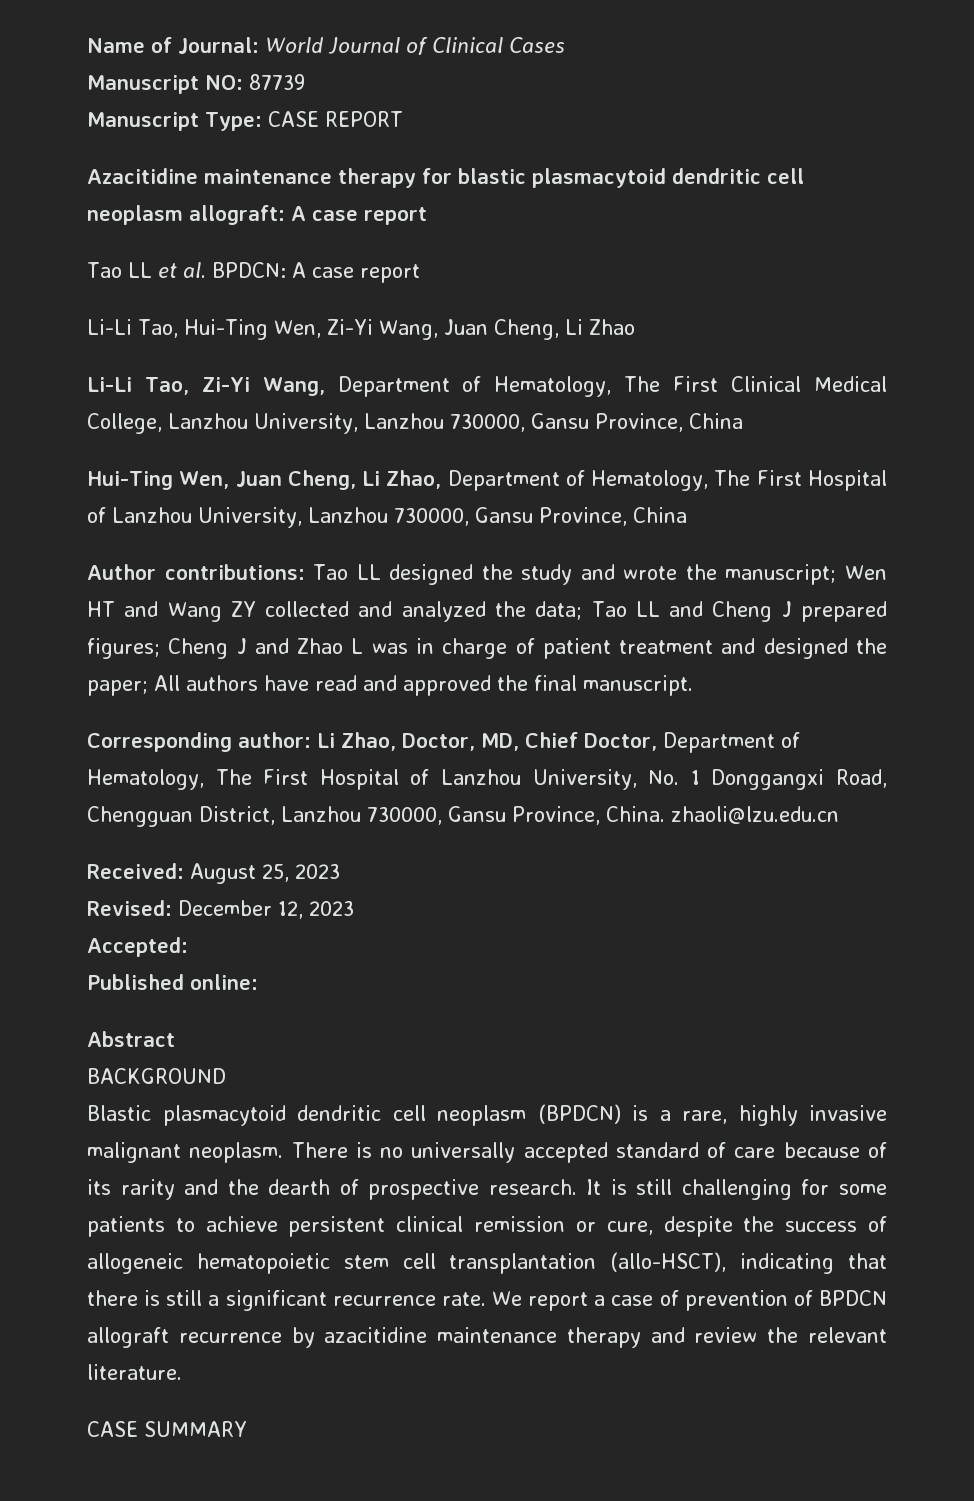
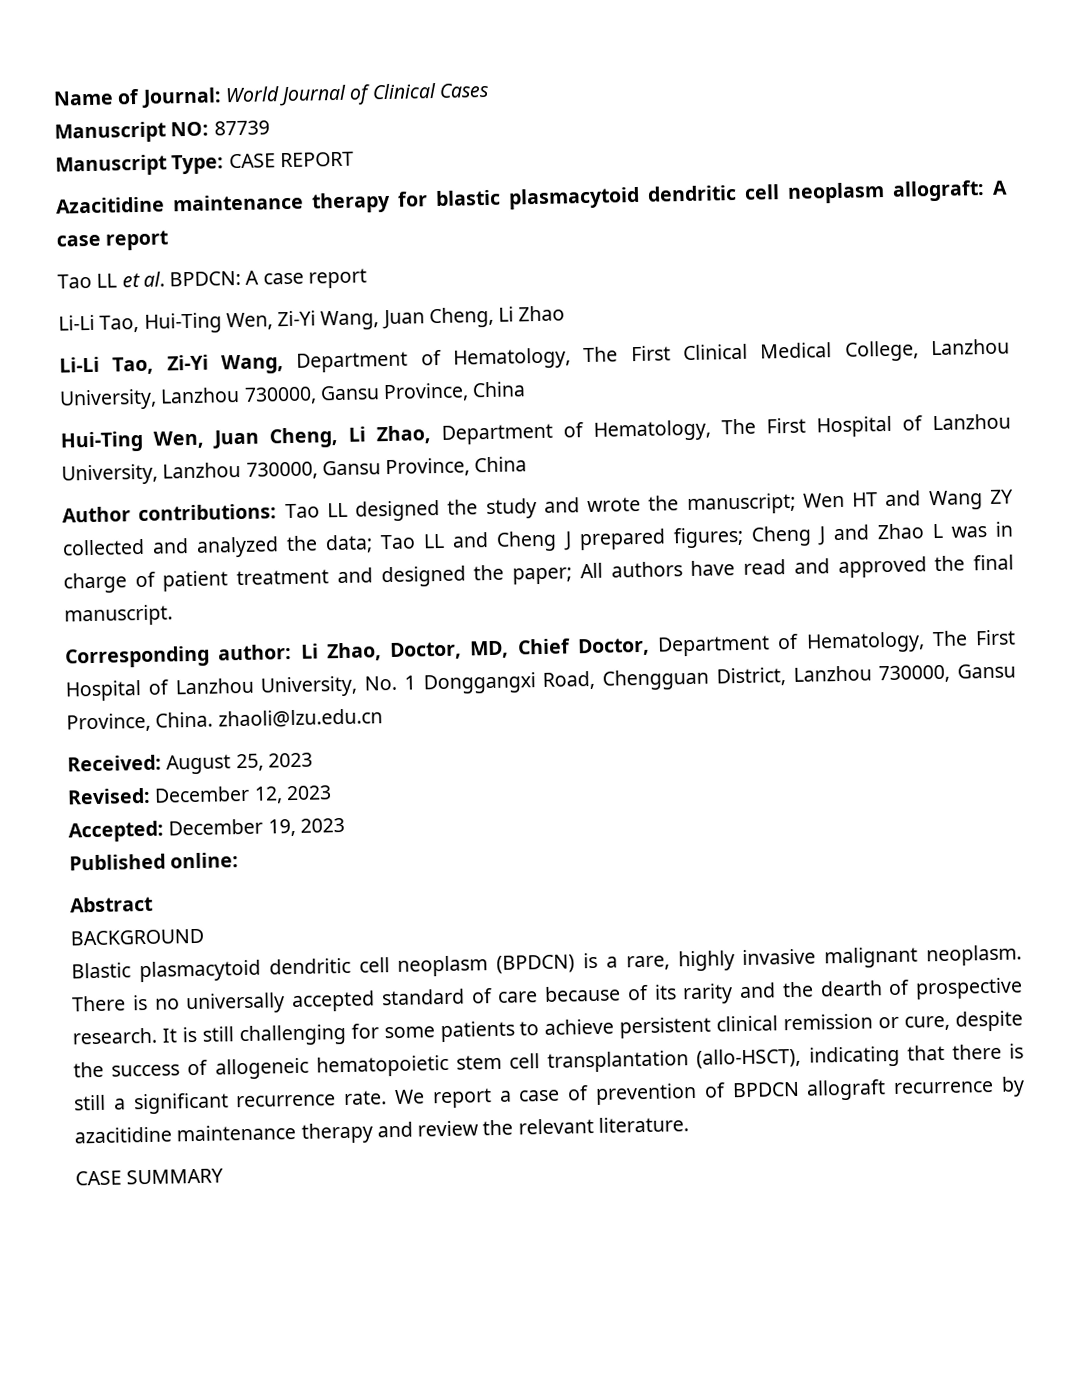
(188, 947) none -> [168,817,345,837] December 19, 2023

